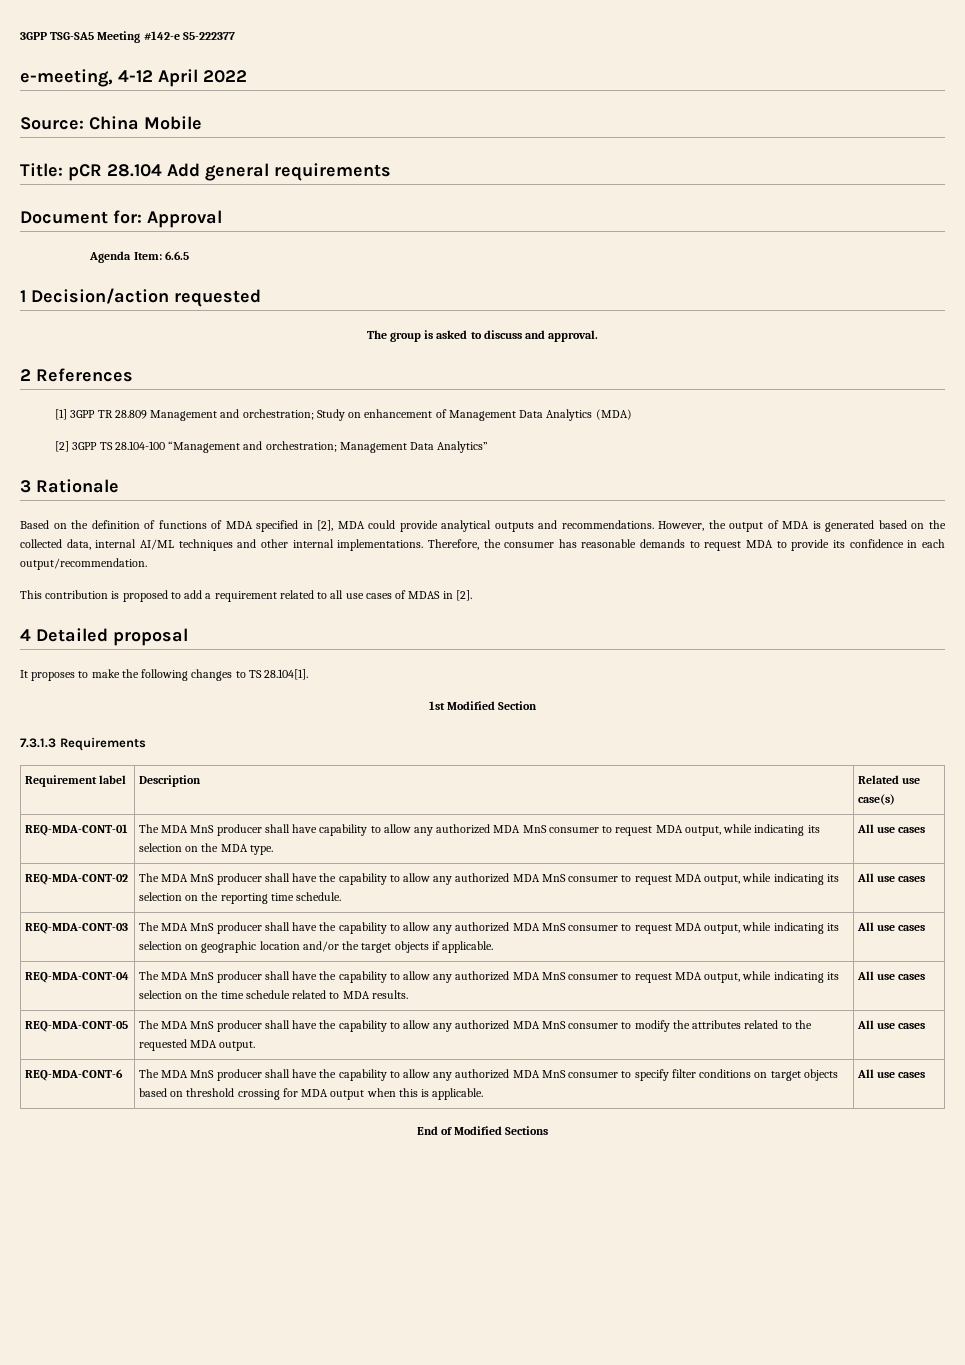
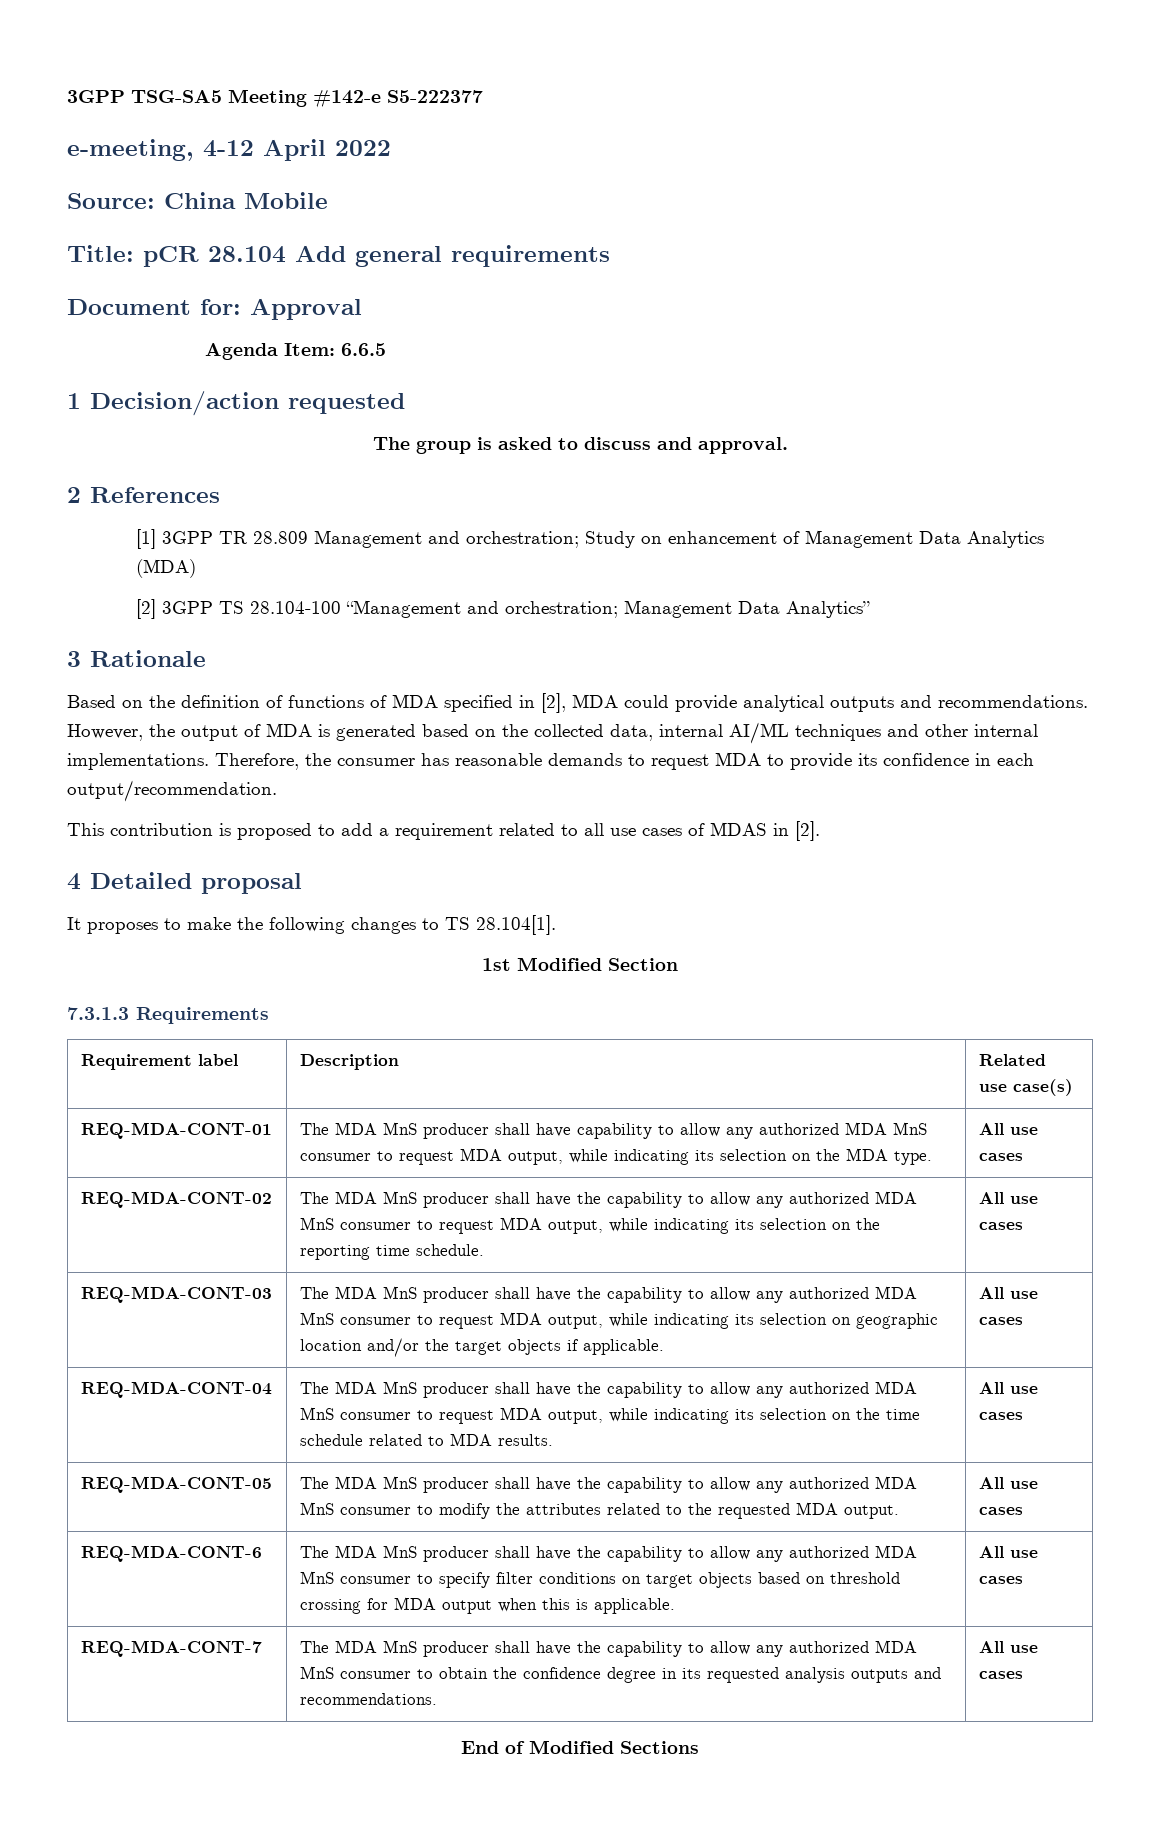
(926, 1075) none -> [80,1640,262,1657] [299,1640,917,1657] [299,1666,941,1683] [299,1693,437,1705] [978,1641,1038,1653] [978,1671,1023,1679] // REQ-MDA-CONT-7 | The MDA MnS producer shall have the capability to allow any authorized MDA MnS consumer to obtain the confidence degree in its requested analysis outputs and recommendations. | All use cases

